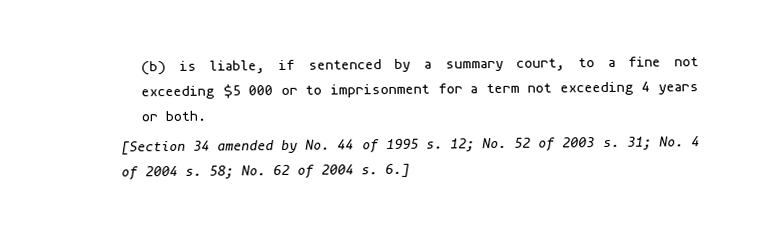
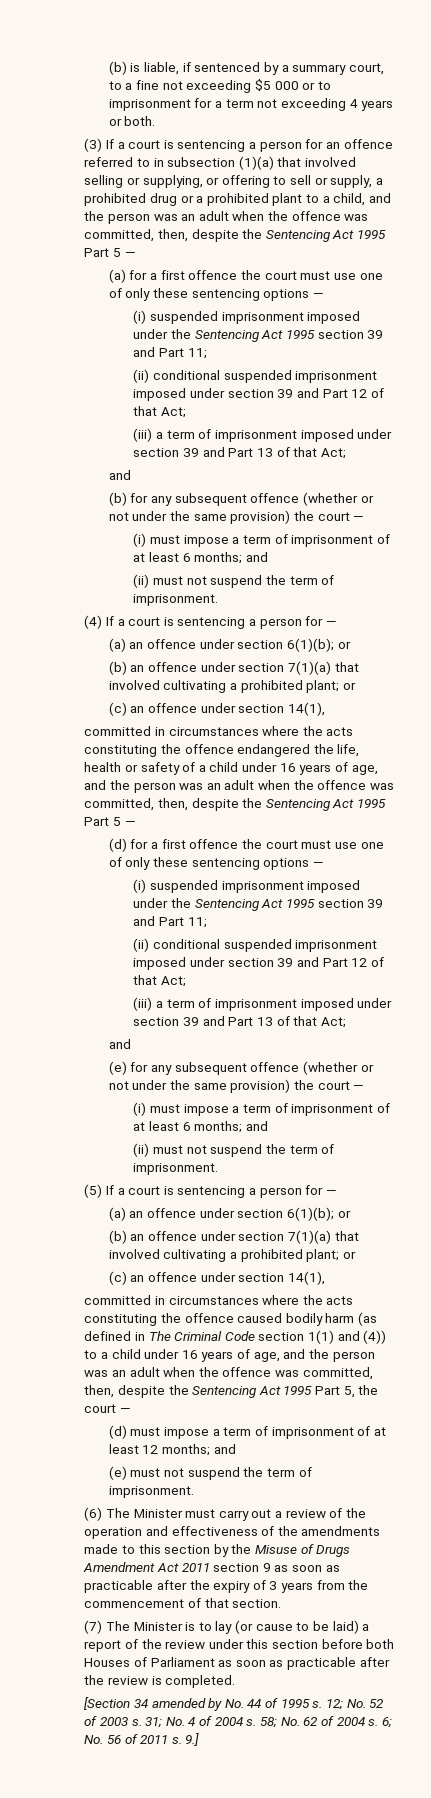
(207, 116) none -> [84,138,393,152] [84,156,357,170] [84,175,384,188] [84,193,392,206] [84,211,369,224] [84,229,387,242] [84,248,136,257] [108,269,383,283] [108,288,325,301] [133,310,361,324] [133,329,384,342] [133,347,207,359] [133,369,378,383] [133,388,384,401] [133,406,187,418] [133,428,393,442] [133,447,346,459] [108,470,131,480] [108,492,374,506] [108,510,365,524] [133,533,390,547] [133,552,269,564] [133,574,335,588] [133,594,219,606] [84,615,338,629] [108,638,351,652] [108,661,359,675] [108,680,357,693] [108,702,326,716] [84,726,354,736] [84,744,360,757] [84,762,378,775] [84,780,395,793] [84,798,387,811] [84,817,136,826] [108,838,384,852] [108,857,325,870] [133,879,361,893] [133,898,384,911] [133,916,207,928] [133,938,378,952] [133,957,384,970] [133,975,187,987] [133,997,393,1011] [133,1016,346,1028] [108,1039,131,1049] [108,1061,374,1075] [108,1079,365,1093] [133,1102,390,1116] [133,1121,269,1133] [133,1143,335,1157] [133,1163,219,1175] [84,1184,338,1198] [108,1207,351,1221] [108,1230,359,1244] [108,1249,357,1262] [108,1271,326,1285] [84,1295,354,1305] [84,1312,378,1326] [84,1330,387,1344] [84,1349,375,1362] [84,1367,373,1380] [84,1385,379,1398] [84,1404,131,1413] [108,1425,386,1439] [108,1444,236,1456] [108,1466,312,1480] [108,1486,194,1498] [84,1507,367,1521] [84,1526,381,1539] [84,1544,351,1557] [83,1562,340,1572] [84,1580,369,1593] [84,1598,282,1608] [84,1620,370,1634] [84,1639,395,1652] [84,1657,390,1670] [84,1675,236,1688] // (3) If a court is sentencing a person for an offence referred to in subsection (1)(a) that involved selling or supplying, or offering to sell or supply, a prohibited drug or a prohibited plant to a child, and the person was an adult when the offence was committed, then, despite the Sentencing Act 1995 Part 5 — // (a) for a first offence the court must use one of only these sentencing options — // (i) suspended imprisonment imposed under the Sentencing Act 1995 section 39 and Part 11; // (ii) conditional suspended imprisonment imposed under section 39 and Part 12 of that Act; // (iii) a term of imprisonment imposed under section 39 and Part 13 of that Act; // and // (b) for any subsequent offence (whether or not under the same provision) the court — // (i) must impose a term of imprisonment of at least 6 months; and // (ii) must not suspend the term of imprisonment. // (4) If a court is sentencing a person for — // (a) an offence under section 6(1)(b); or // (b) an offence under section 7(1)(a) that involved cultivating a prohibited plant; or // (c) an offence under section 14(1), // committed in circumstances where the acts constituting the offence endangered the life, health or safety of a child under 16 years of age, and the person was an adult when the offence was committed, then, despite the Sentencing Act 1995 Part 5 — // (d) for a first offence the court must use one of only these sentencing options — // (i) suspended imprisonment imposed under the Sentencing Act 1995 section 39 and Part 11; // (ii) conditional suspended imprisonment imposed under section 39 and Part 12 of that Act; // (iii) a term of imprisonment imposed under section 39 and Part 13 of that Act; // and // (e) for any subsequent offence (whether or not under the same provision) the court — // (i) must impose a term of imprisonment of at least 6 months; and // (ii) must not suspend the term of imprisonment. // (5) If a court is sentencing a person for — // (a) an offence under section 6(1)(b); or // (b) an offence under section 7(1)(a) that involved cultivating a prohibited plant; or // (c) an offence under section 14(1), // committed in circumstances where the acts constituting the offence caused bodily harm (as defined in The Criminal Code section 1(1) and (4)) to a child under 16 years of age, and the person was an adult when the offence was committed, then, despite the Sentencing Act 1995 Part 5, the court — // (d) must impose a term of imprisonment of at least 12 months; and // (e) must not suspend the term of imprisonment. // (6) The Minister must carry out a review of the operation and effectiveness of the amendments made to this section by the Misuse of Drugs Amendment Act 2011 section 9 as soon as practicable after the expiry of 3 years from the commencement of that section. // (7) The Minister is to lay (or cause to be laid) a report of the review under this section before both Houses of Parliament as soon as practicable after the review is completed.
[384,163,410,179] 6.] -> [381,1717,392,1728] [84,1733,200,1746] 6; No. 56 of 2011 s. 9.]

